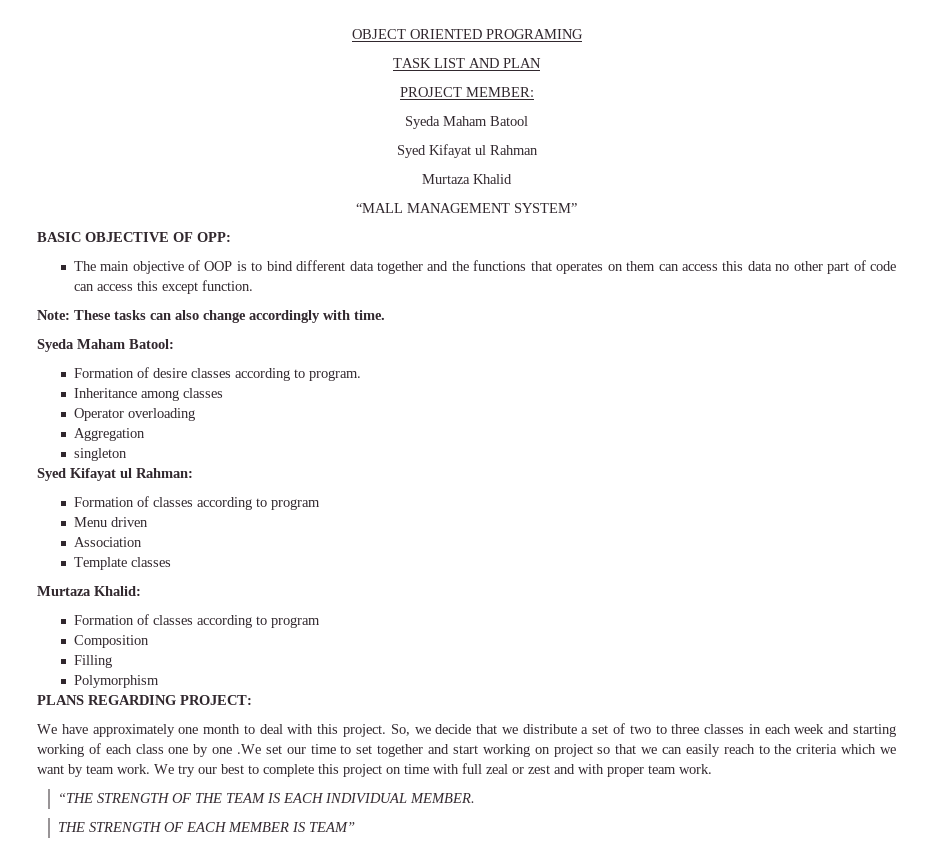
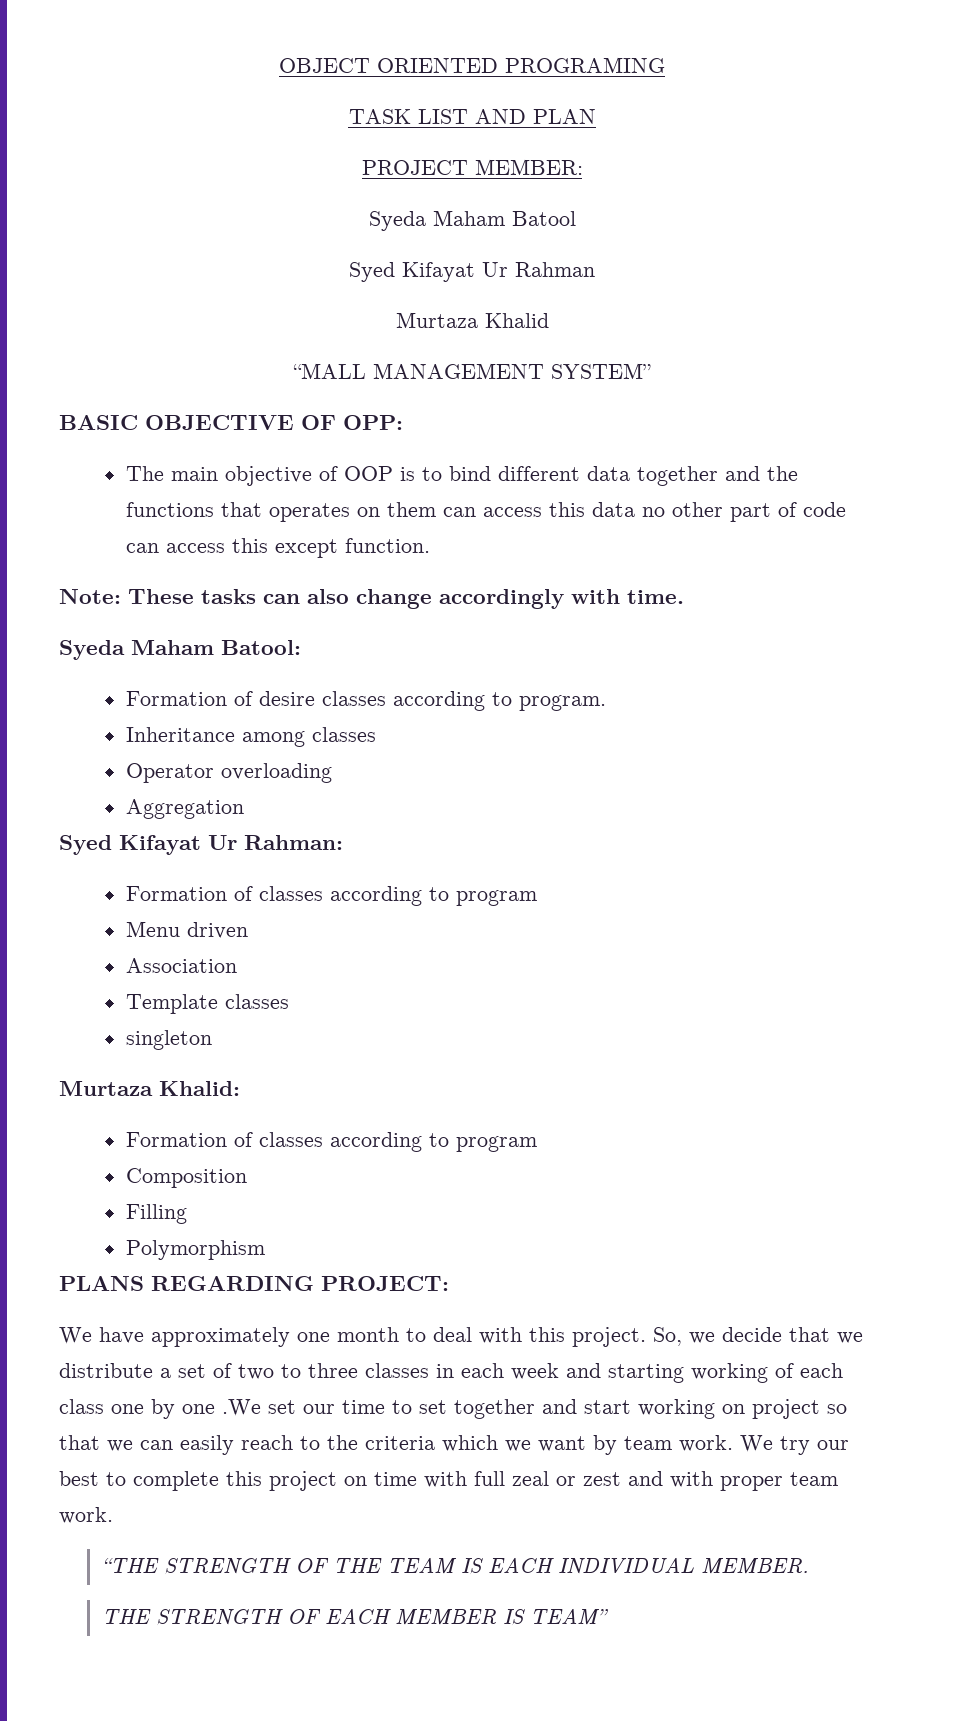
[474,145,486,155] ul -> [482,262,508,277] Ur
[73,448,127,461] [37,468,132,481] // singleton // Syed Kifayat ul -> [59,835,237,855] // Syed Kifayat Ur
(171, 562) none -> [125,1030,212,1050] // singleton

